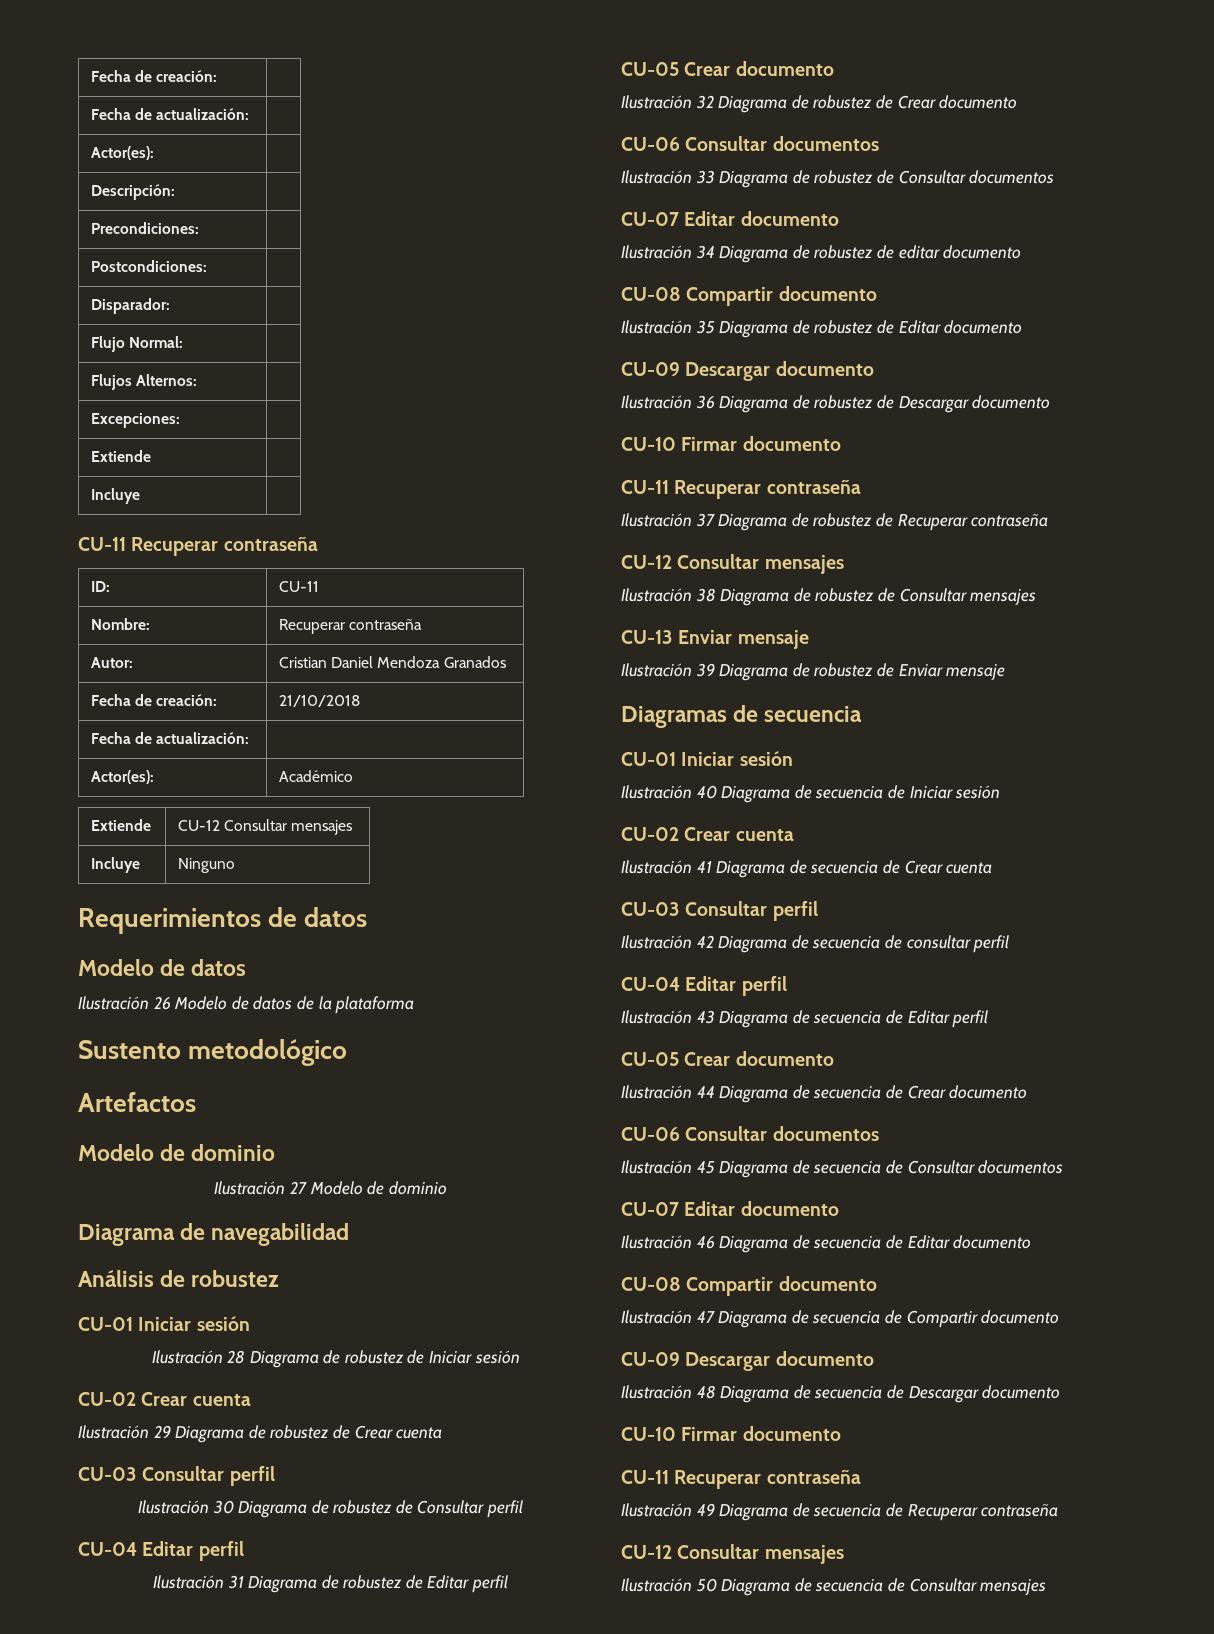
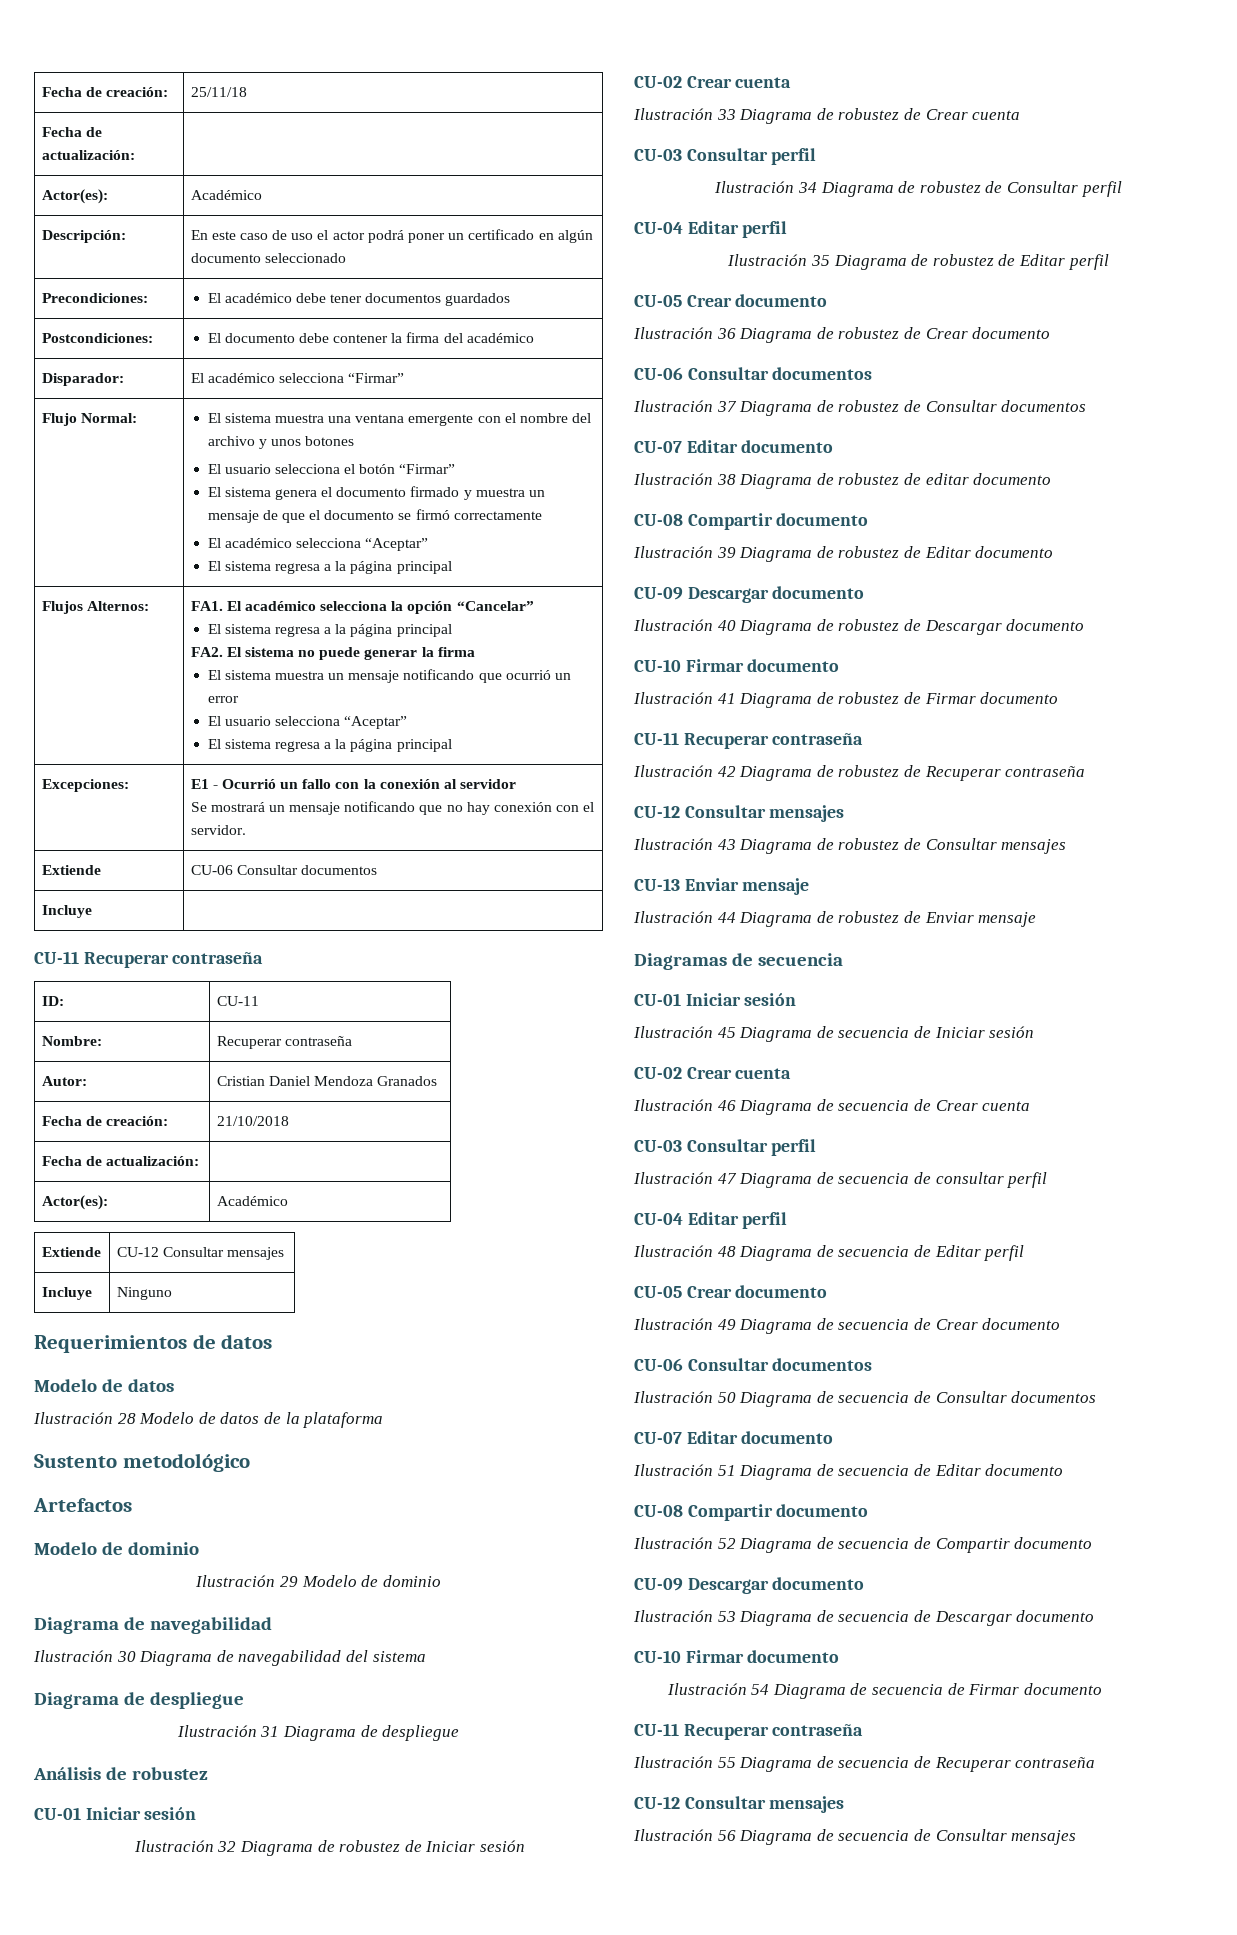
[91,70,218,82] [91,108,250,120] [91,146,155,160] Fecha de creación: | // Fecha de actualización: | // Actor(es): | -> [41,87,168,97] [190,87,247,97] [41,127,102,137] [41,150,135,160] [41,189,108,204] [190,190,262,200] Fecha de creación: | 25/11/18 // Fecha de actualización: | // Actor(es): | Académico
[91,222,200,234] [91,260,208,272] [91,298,171,314] [91,336,184,352] [91,374,198,390] [91,413,181,428] [91,450,152,462] // Precondiciones: | // Postcondiciones: | // Disparador: | // Flujo Normal: | // Flujos Alternos: | // Excepciones: | // Extiende | -> [190,229,593,243] [190,253,346,263] [41,293,148,303] [207,293,511,306] [41,333,153,343] [207,332,534,343] [41,373,124,386] [190,373,405,383] [41,413,137,426] [207,413,592,426] [207,436,355,449] [207,464,456,474] [207,486,546,500] [207,509,542,523] [207,538,429,551] [207,561,452,574] [41,601,149,614] [190,601,534,614] [207,624,452,637] [190,647,475,660] [207,669,572,683] [207,696,239,703] [207,716,408,729] [207,739,452,752] [41,779,129,792] [190,779,517,789] [190,801,595,815] [190,825,246,835] [41,865,101,875] [190,865,377,875] En este caso de uso el actor podrá poner un certificado en algún documento seleccionado // Precondiciones: | El académico debe tener documentos guardados // Postcondiciones: | El documento debe contener la firma del académico // Disparador: | El académico selecciona “Firmar” // Flujo Normal: | El sistema muestra una ventana emergente con el nombre del archivo y unos botones // El usuario selecciona el botón “Firmar” // El sistema genera el documento firmado y muestra un mensaje de que el documento se firmó correctamente // El académico selecciona “Aceptar” // El sistema regresa a la página principal // Flujos Alternos: | FA1. El académico selecciona la opción “Cancelar” // El sistema regresa a la página principal // FA2. El sistema no puede generar la firma // El sistema muestra un mensaje notificando que ocurrió un error // El usuario selecciona “Aceptar” // El sistema regresa a la página principal // Excepciones: | E1 - Ocurrió un fallo con la conexión al servidor // Se mostrará un mensaje notificando que no hay conexión con el servidor. // Extiende | CU-06 Consultar documentos
[153,996,171,1010] 26 -> [117,1413,136,1424] 28
[289,1181,307,1194] 27 -> [279,1576,298,1587] 29
(350, 1234) none -> [33,1650,426,1666] [34,1692,245,1709] [176,1725,460,1741] // Ilustración 30 Diagrama de navegabilidad del sistema // Diagrama de despliegue // Ilustración 31 Diagrama de despliegue
[227,1350,246,1364] 28 -> [217,1841,237,1852] 32
[153,1425,171,1438] 29 -> [716,109,736,120] 33
[212,1500,234,1514] 30 -> [798,182,818,193] 34
[227,1575,244,1589] 31 -> [811,255,831,266] 35
[695,95,714,109] 32 -> [716,328,736,339] 36
[695,170,715,184] 33 -> [716,401,737,412] 37
[695,245,715,259] 34 -> [716,474,736,485] 38
[695,320,715,334] 35 -> [716,547,736,558] 39
[695,395,715,409] 36 -> [717,620,736,631] 40
[621,480,861,499] [621,513,715,527] // CU-11 Recuperar contraseña // Ilustración 37 -> [633,692,1059,708] [634,732,864,749] [633,765,736,777] // Ilustración 41 Diagrama de robustez de Firmar documento // CU-11 Recuperar contraseña // Ilustración 42
[695,588,716,602] 38 -> [717,839,736,850] 43
[695,663,715,677] 39 -> [717,912,736,923] 44
[696,785,717,799] 40 -> [717,1027,736,1038] 45
[696,861,712,873] 41 -> [717,1100,736,1111] 46
[696,935,714,948] 42 -> [717,1173,737,1184] 47
[696,1010,715,1024] 43 -> [717,1246,736,1257] 48
[696,1086,715,1098] 44 -> [717,1319,736,1330] 49
[696,1161,715,1174] 45 -> [717,1392,736,1403] 50
[696,1236,715,1249] 46 -> [717,1465,736,1476] 51
[696,1311,715,1323] 47 -> [717,1538,736,1549] 52
[696,1385,716,1399] 48 -> [717,1611,736,1622] 53
[621,1470,861,1489] [621,1503,715,1517] // CU-11 Recuperar contraseña // Ilustración 49 -> [666,1683,1102,1699] [634,1723,864,1740] [633,1756,736,1768] // Ilustración 54 Diagrama de secuencia de Firmar documento // CU-11 Recuperar contraseña // Ilustración 55
[696,1578,717,1592] 50 -> [717,1830,736,1841] 56

